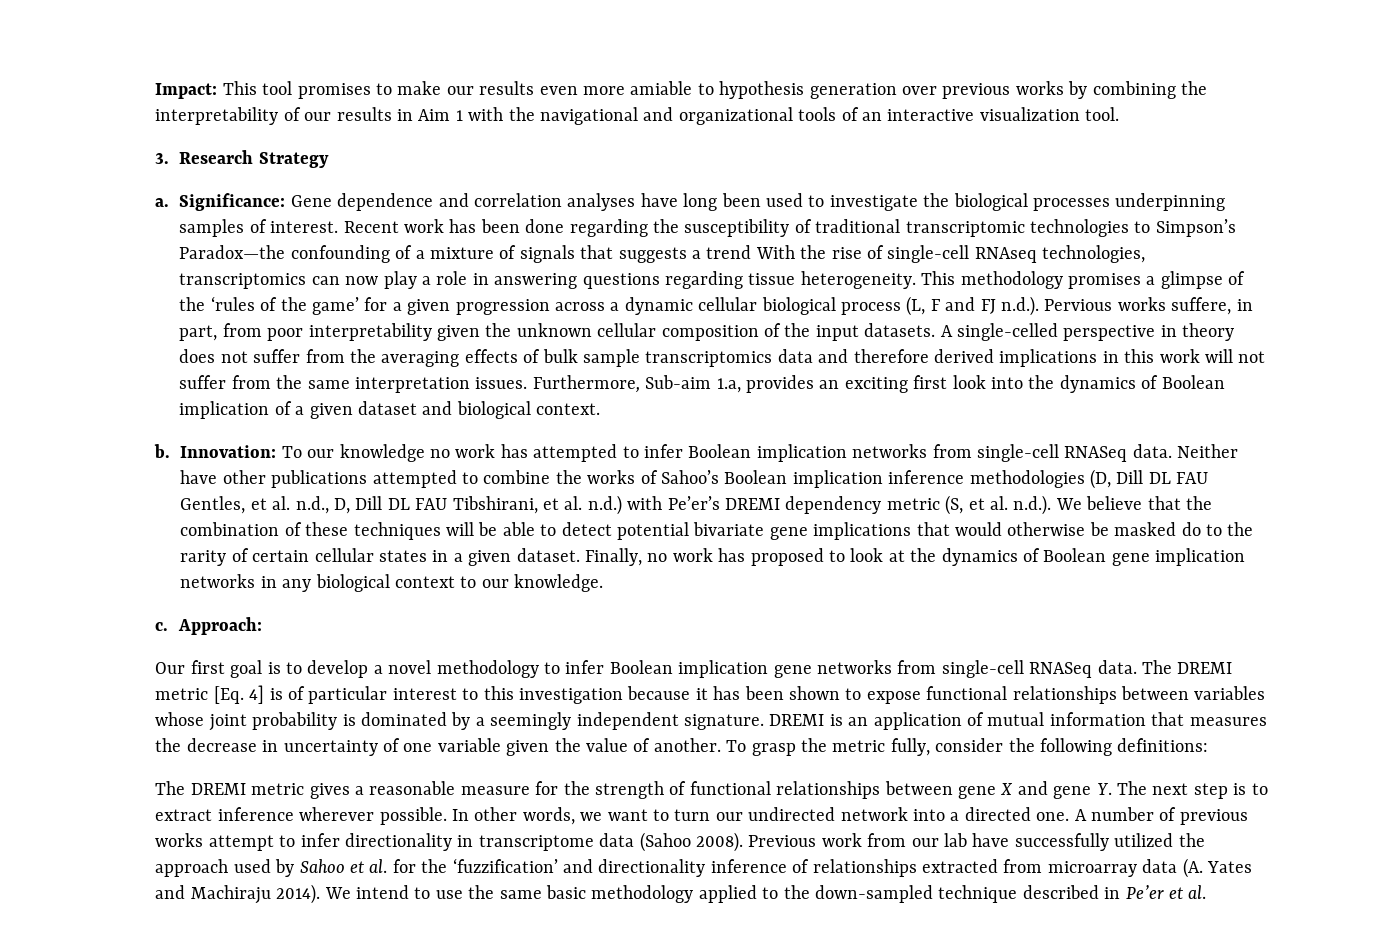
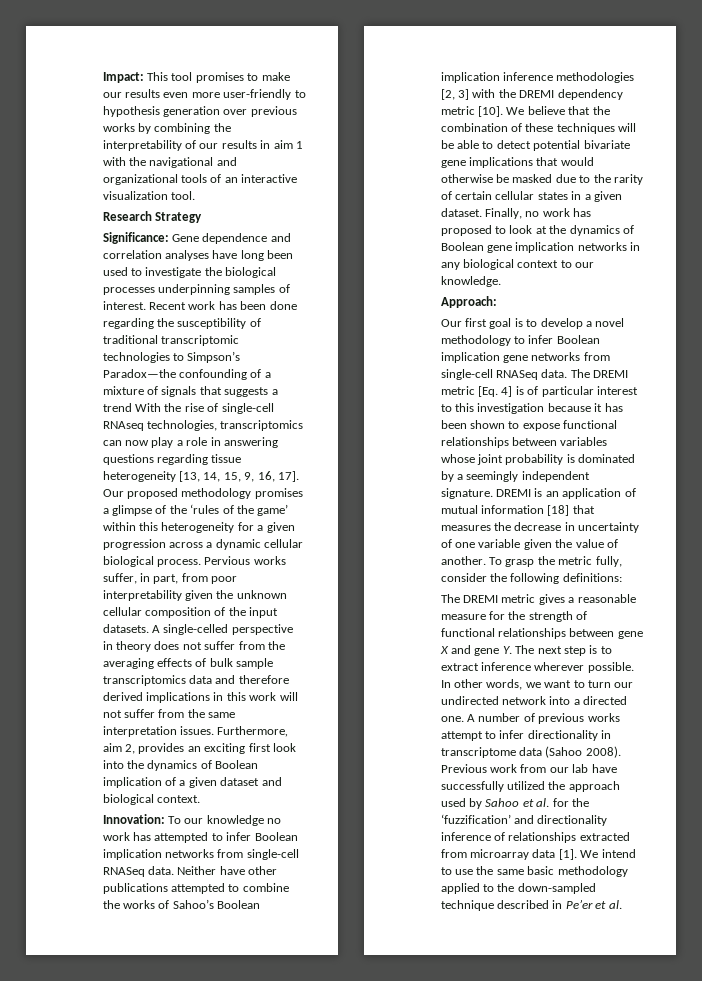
[630,81,693,95] amiable -> [223,89,292,100] user-friendly
[418,109,451,121] Aim -> [273,140,293,149] aim
[155,153,170,164] 3. -> (196, 195) none
[155,198,170,207] a. -> (203, 217) none
[800,271,956,289] heterogeneity. This -> [102,471,299,482] [102,488,179,499] heterogeneity [13, 14, 15, 9, 16, 17]. Our proposed
(360, 306) none -> [102,522,235,533] within this heterogeneity
[841,296,1040,316] process (L, F and FJ n.d.). -> [157,559,202,567] process.
[1171,297,1232,315] suffere, -> [102,573,137,584] suffer,
[645,375,741,393] Sub-aim 1.a, -> [102,743,136,754] aim 2,
[154,444,171,458] b. -> (201, 799) none
[1090,469,1209,489] [180,495,1052,515] (D, Dill DL FAU Gentles, et al. n.d., D, Dill DL FAU Tibshirani, et al. n.d.) with Pe’er’s DREMI dependency metric (S, et al. n.d.). -> [440,89,623,100] [440,106,504,117] [2, 3] with the DREMI dependency metric [10].
[1181,522,1201,536] do -> [555,174,576,183] due
[155,622,169,631] c. -> (501, 281) none
(1146, 719) none -> [547,505,570,516] [18]
[1182,858,1253,878] [155,884,321,904] (A. Yates and Machiraju 2014). -> [558,849,577,860] [1].

